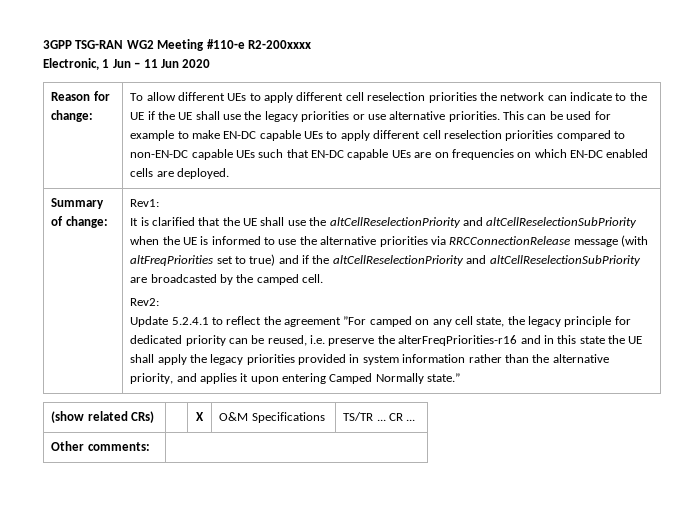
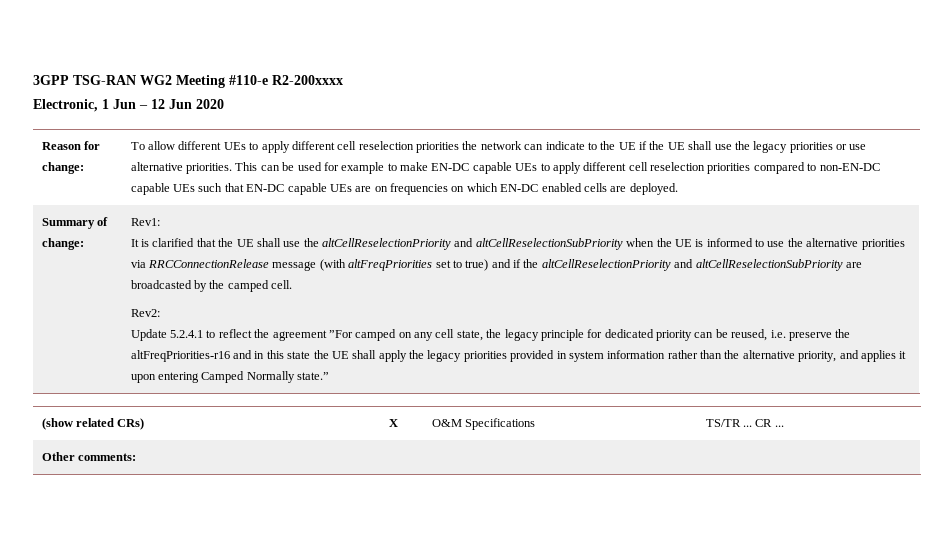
[143,59,158,68] 11 -> [151,99,165,109] 12
[398,335,518,346] alterFreqPriorities-r16 -> [130,350,230,362] altFreqPriorities-r16

